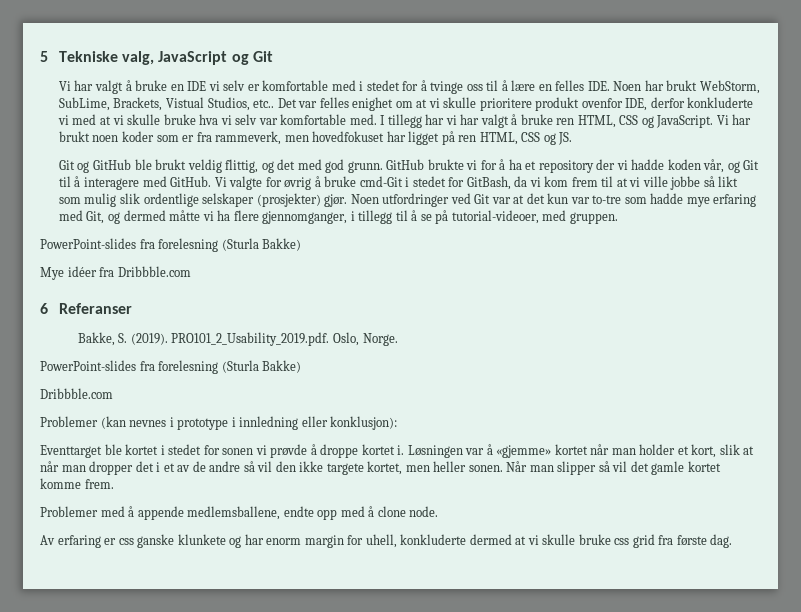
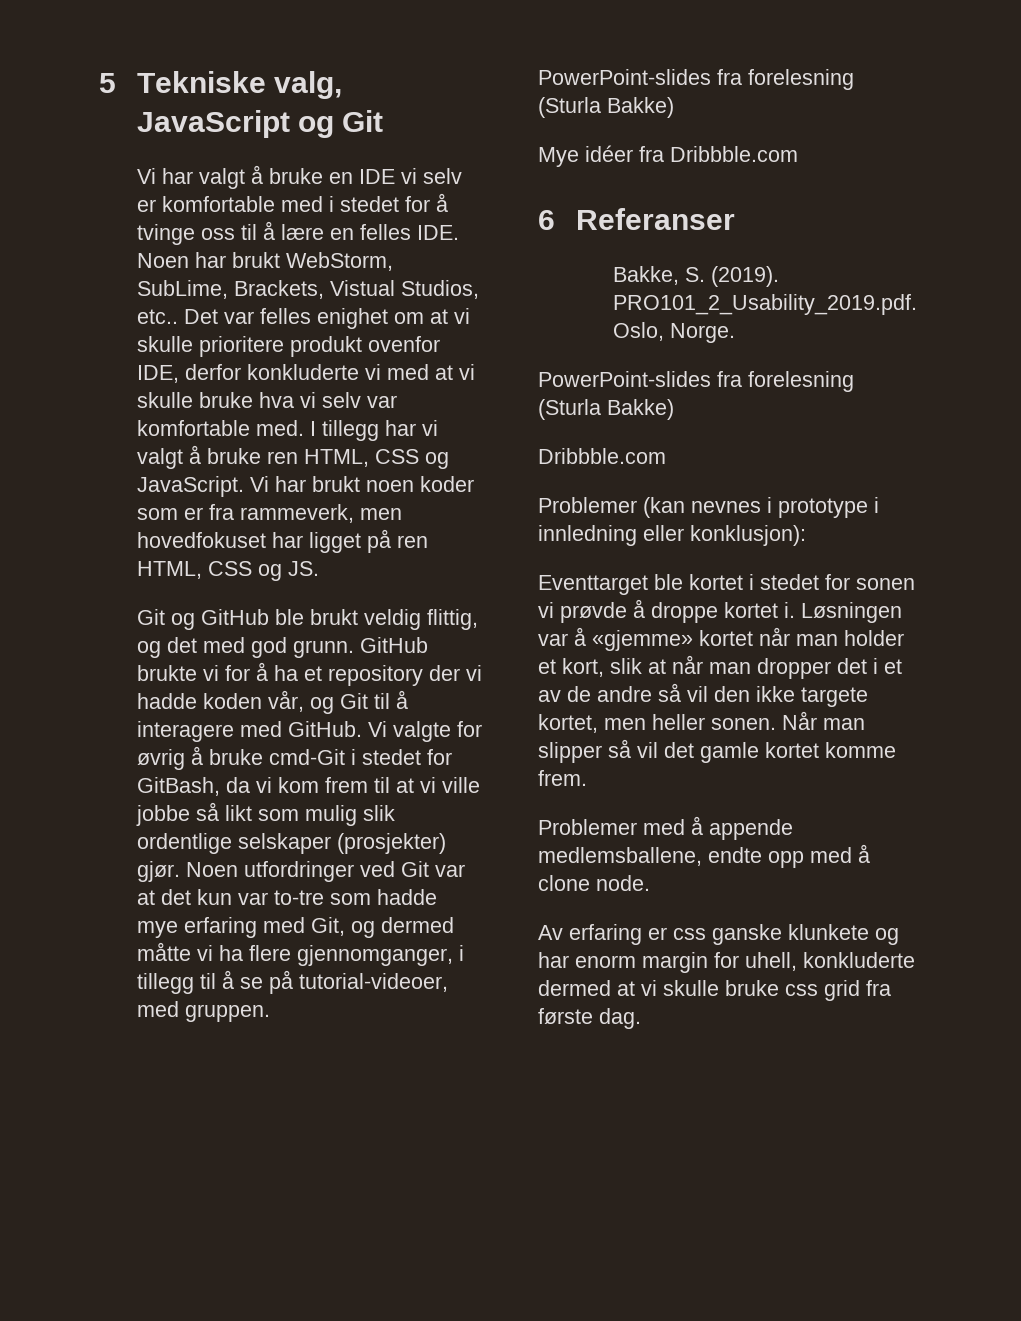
[460,114,480,125] har -> (438, 428) none

